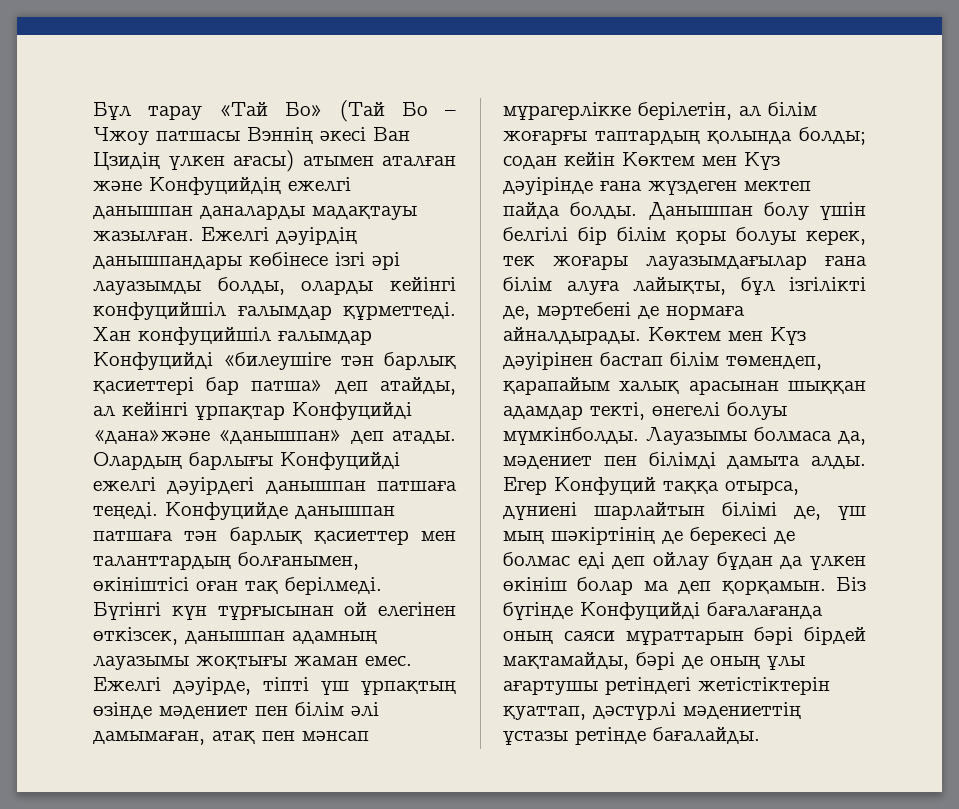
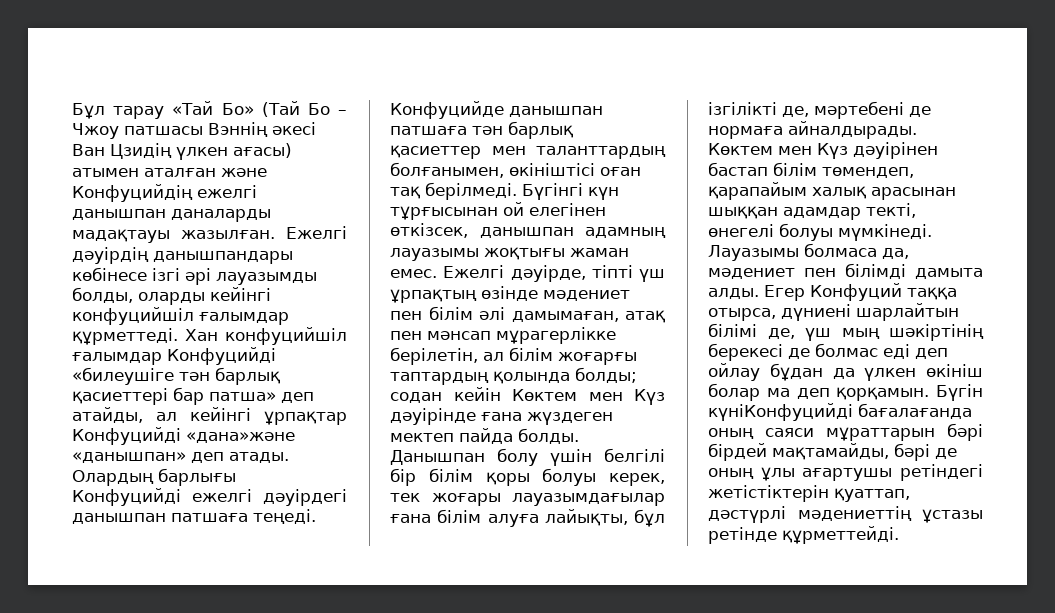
[503,427,639,445] мүмкінболды. -> [838,224,932,241] мүмкінеді.
[662,531,683,544] де -> (984, 332) none
[836,577,866,591] [503,602,700,620] Біз бүгінде Конфуцийді -> [936,384,983,401] [708,403,853,421] Бүгін күніКонфуцийді
[653,727,760,744] бағалайды. -> [782,526,899,544] құрметтейді.

